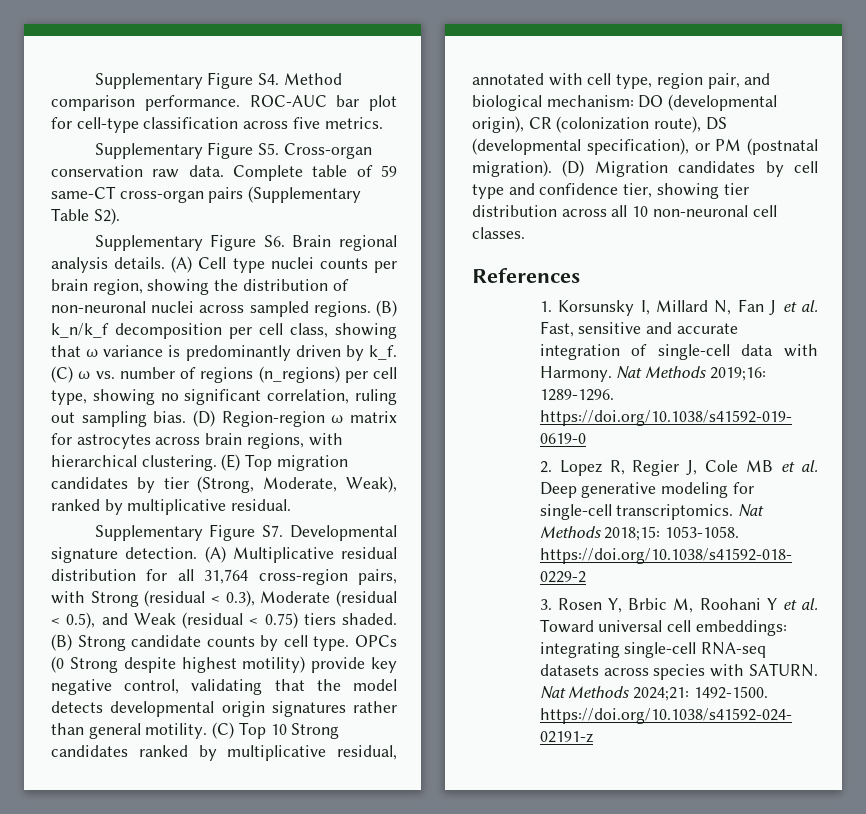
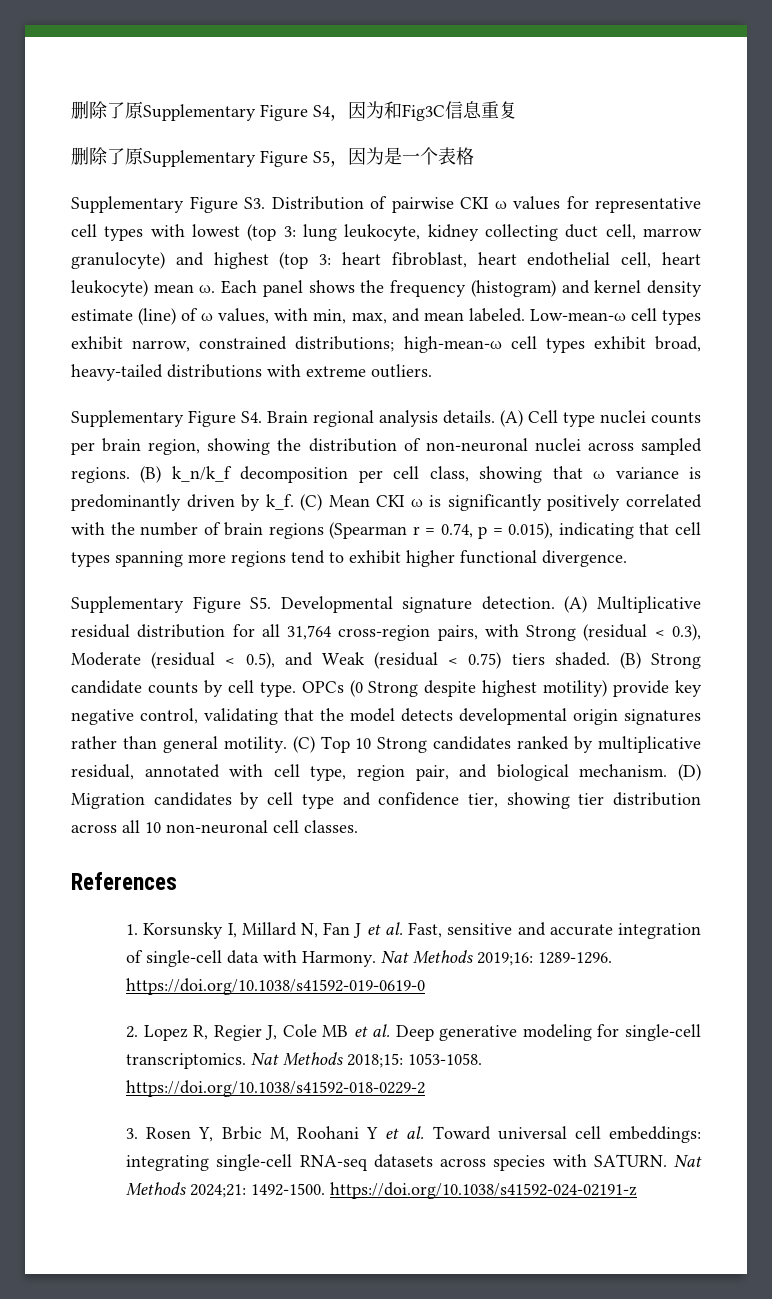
[94,72,342,89] [51,95,397,111] [51,117,383,133] [94,142,372,159] [51,165,397,181] [51,186,362,203] [51,208,120,225] [94,234,285,251] Supplementary Figure S4. Method comparison performance. ROC-AUC bar plot for cell-type classification across five metrics. // Supplementary Figure S5. Cross-organ conservation raw data. Complete table of 59 same-CT cross-organ pairs (Supplementary Table S2). // Supplementary Figure S6. -> [71,101,517,121] [71,147,474,167] [71,196,701,213] [71,224,702,241] [71,252,701,269] [71,280,703,297] [71,308,702,325] [71,336,701,353] [71,364,432,381] [71,410,262,427] 删除了原Supplementary Figure S4，因为和Fig3C信息重复 // 删除了原Supplementary Figure S5，因为是一个表格 // Supplementary Figure S3. Distribution of pairwise CKI ω values for representative cell types with lowest (top 3: lung leukocyte, kidney collecting duct cell, marrow granulocyte) and highest (top 3: heart fibroblast, heart endothelial cell, heart leukocyte) mean ω. Each panel shows the frequency (histogram) and kernel density estimate (line) of ω values, with min, max, and mean labeled. Low-mean-ω cell types exhibit narrow, constrained distributions; high-mean-ω cell types exhibit broad, heavy-tailed distributions with extreme outliers. // Supplementary Figure S4.
[78,366,397,383] [51,389,398,405] [51,410,397,427] [51,433,343,449] [51,454,348,471] [51,476,398,493] [51,499,292,515] [94,524,284,541] ω vs. number of regions (n_regions) per cell type, showing no significant correlation, ruling out sampling bias. (D) Region-region ω matrix for astrocytes across brain regions, with hierarchical clustering. (E) Top migration candidates by tier (Strong, Moderate, Weak), ranked by multiplicative residual. // Supplementary Figure S7. -> [328,494,702,511] [71,522,702,539] [71,550,627,567] [71,596,272,613] Mean CKI ω is significantly positively correlated with the number of brain regions (Spearman r = 0.74, p = 0.015), indicating that cell types spanning more regions tend to exhibit higher functional divergence. // Supplementary Figure S5.
[546,94,778,111] [472,116,727,133] [472,138,818,155] [472,160,552,177] mechanism: DO (developmental origin), CR (colonization route), DS (developmental specification), or PM (postnatal migration). -> [579,764,668,777] mechanism.

